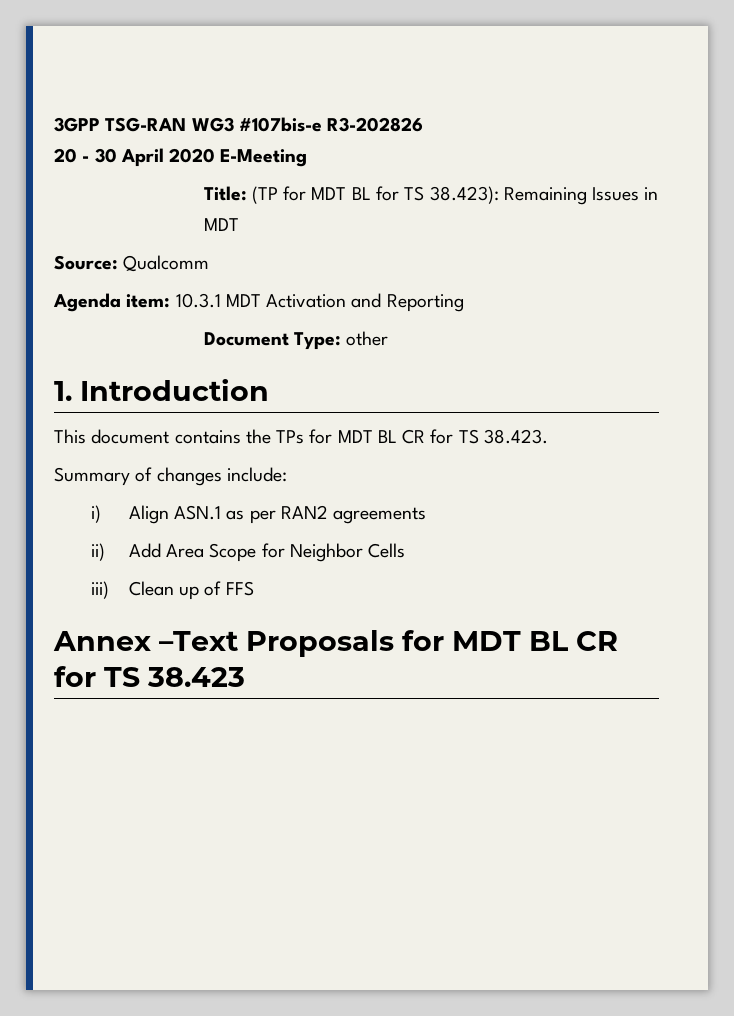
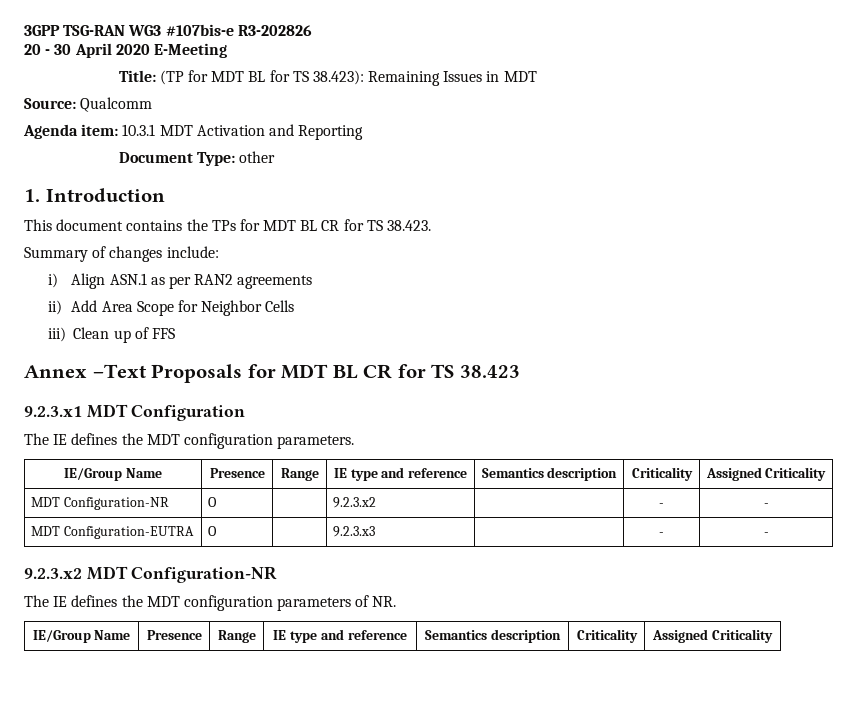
(245, 677) none -> [24,404,246,421] [24,433,355,449] [64,468,162,481] [209,468,265,478] [280,468,319,481] [333,467,468,481] [481,467,618,481] [631,467,693,481] [705,467,827,481] [31,497,170,510] [208,497,218,507] [333,497,377,508] [659,503,664,507] [763,503,769,507] [31,526,195,539] [208,526,218,536] [333,526,376,537] [659,532,664,536] [763,532,769,536] [24,566,278,583] [24,595,397,611] [32,630,131,643] [146,630,202,640] [217,630,256,643] [273,629,407,643] [425,629,561,643] [576,629,638,643] [652,629,773,643] // 9.2.3.x1 MDT Configuration // The IE defines the MDT configuration parameters. // IE/Group Name | Presence | Range | IE type and reference | Semantics description | Criticality | Assigned Criticality // MDT Configuration-NR | O | | 9.2.3.x2 | | - | - // MDT Configuration-EUTRA | O | | 9.2.3.x3 | | - | - // 9.2.3.x2 MDT Configuration-NR // The IE defines the MDT configuration parameters of NR. // IE/Group Name | Presence | Range | IE type and reference | Semantics description | Criticality | Assigned Criticality

